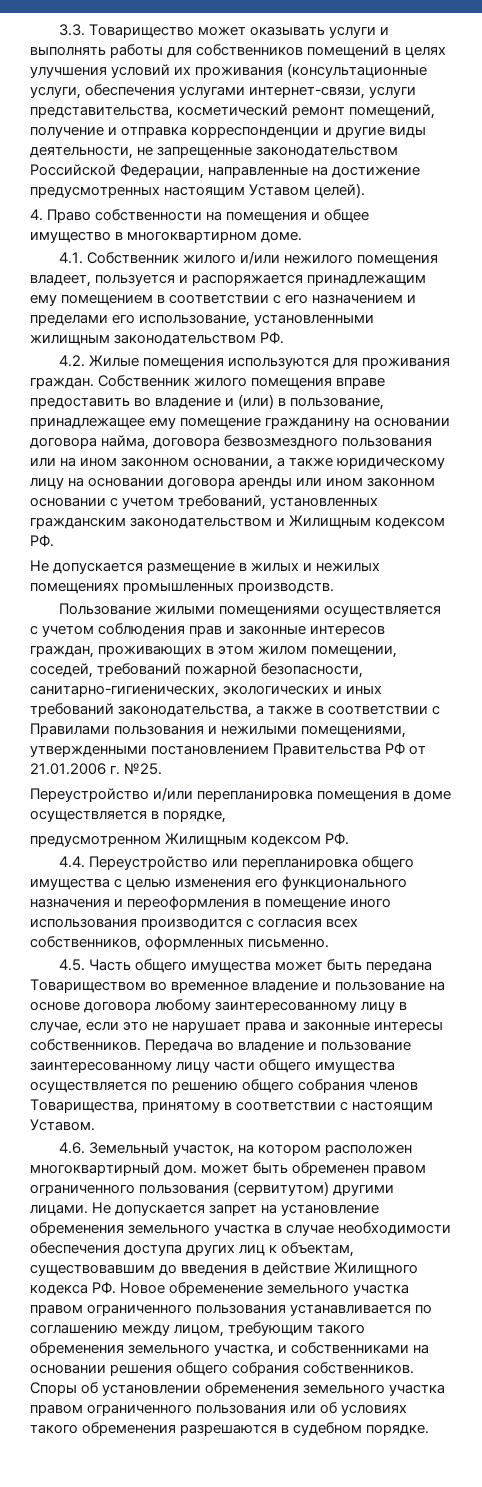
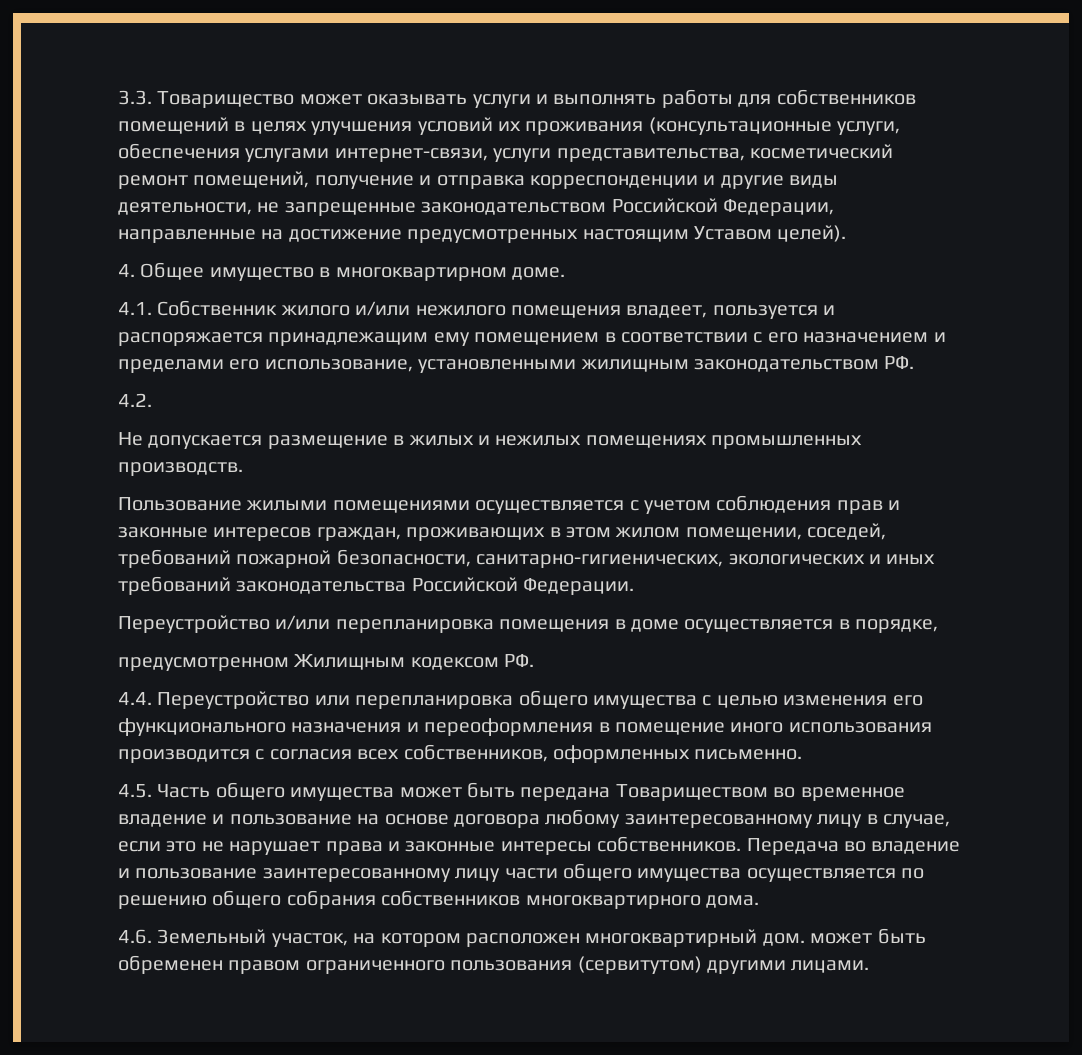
[47,209,370,223] Право собственности на помещения и общее -> [140,262,205,280] Общее
[88,355,450,369] [30,375,386,389] [30,394,385,410] [30,417,451,429] [30,435,433,450] [30,457,446,470] [30,477,436,489] [30,495,379,510] [30,515,446,529] [30,535,54,547] Жилые помещения используются для проживания граждан. Собственник жилого помещения вправе предоставить во владение и (или) в пользование, принадлежащее ему помещение гражданину на основании договора найма, договора безвозмездного пользования или на ином законном основании, а также юридическому лицу на основании договора аренды или ином законном основании с учетом требований, установленных гражданским законодательством и Жилищным кодексом РФ. -> (152, 400) none
[118,705,441,718] [30,723,407,738] [30,743,427,757] [30,763,163,775] законодательства, а также в соответствии с Правилами пользования и нежилыми помещениями, утвержденными постановлением Правительства РФ от 21.01.2006 г. №25. -> [236,577,635,595] законодательства Российской Федерации.
[369,1081,419,1091] [30,1099,434,1114] [30,1119,95,1131] членов Товарищества, принятому в соответствии с настоящим Уставом. -> [381,890,759,909] собственников многоквартирного дома.
[92,1202,380,1216] [30,1222,452,1236] [30,1242,355,1257] [30,1262,419,1276] [30,1282,410,1296] [30,1304,433,1316] [30,1322,366,1337] [30,1342,430,1357] [30,1362,415,1376] [30,1382,446,1396] [30,1402,408,1416] [30,1422,430,1436] Не допускается запрет на установление обременения земельного участка в случае необходимости обеспечения доступа других лиц к объектам, существовавшим до введения в действие Жилищного кодекса РФ. Новое обременение земельного участка правом ограниченного пользования устанавливается по соглашению между лицом, требующим такого обременения земельного участка, и собственниками на основании решения общего собрания собственников. Споры об установлении обременения земельного участка правом ограниченного пользования или об условиях такого обременения разрешаются в судебном порядке. -> (870, 966) none

